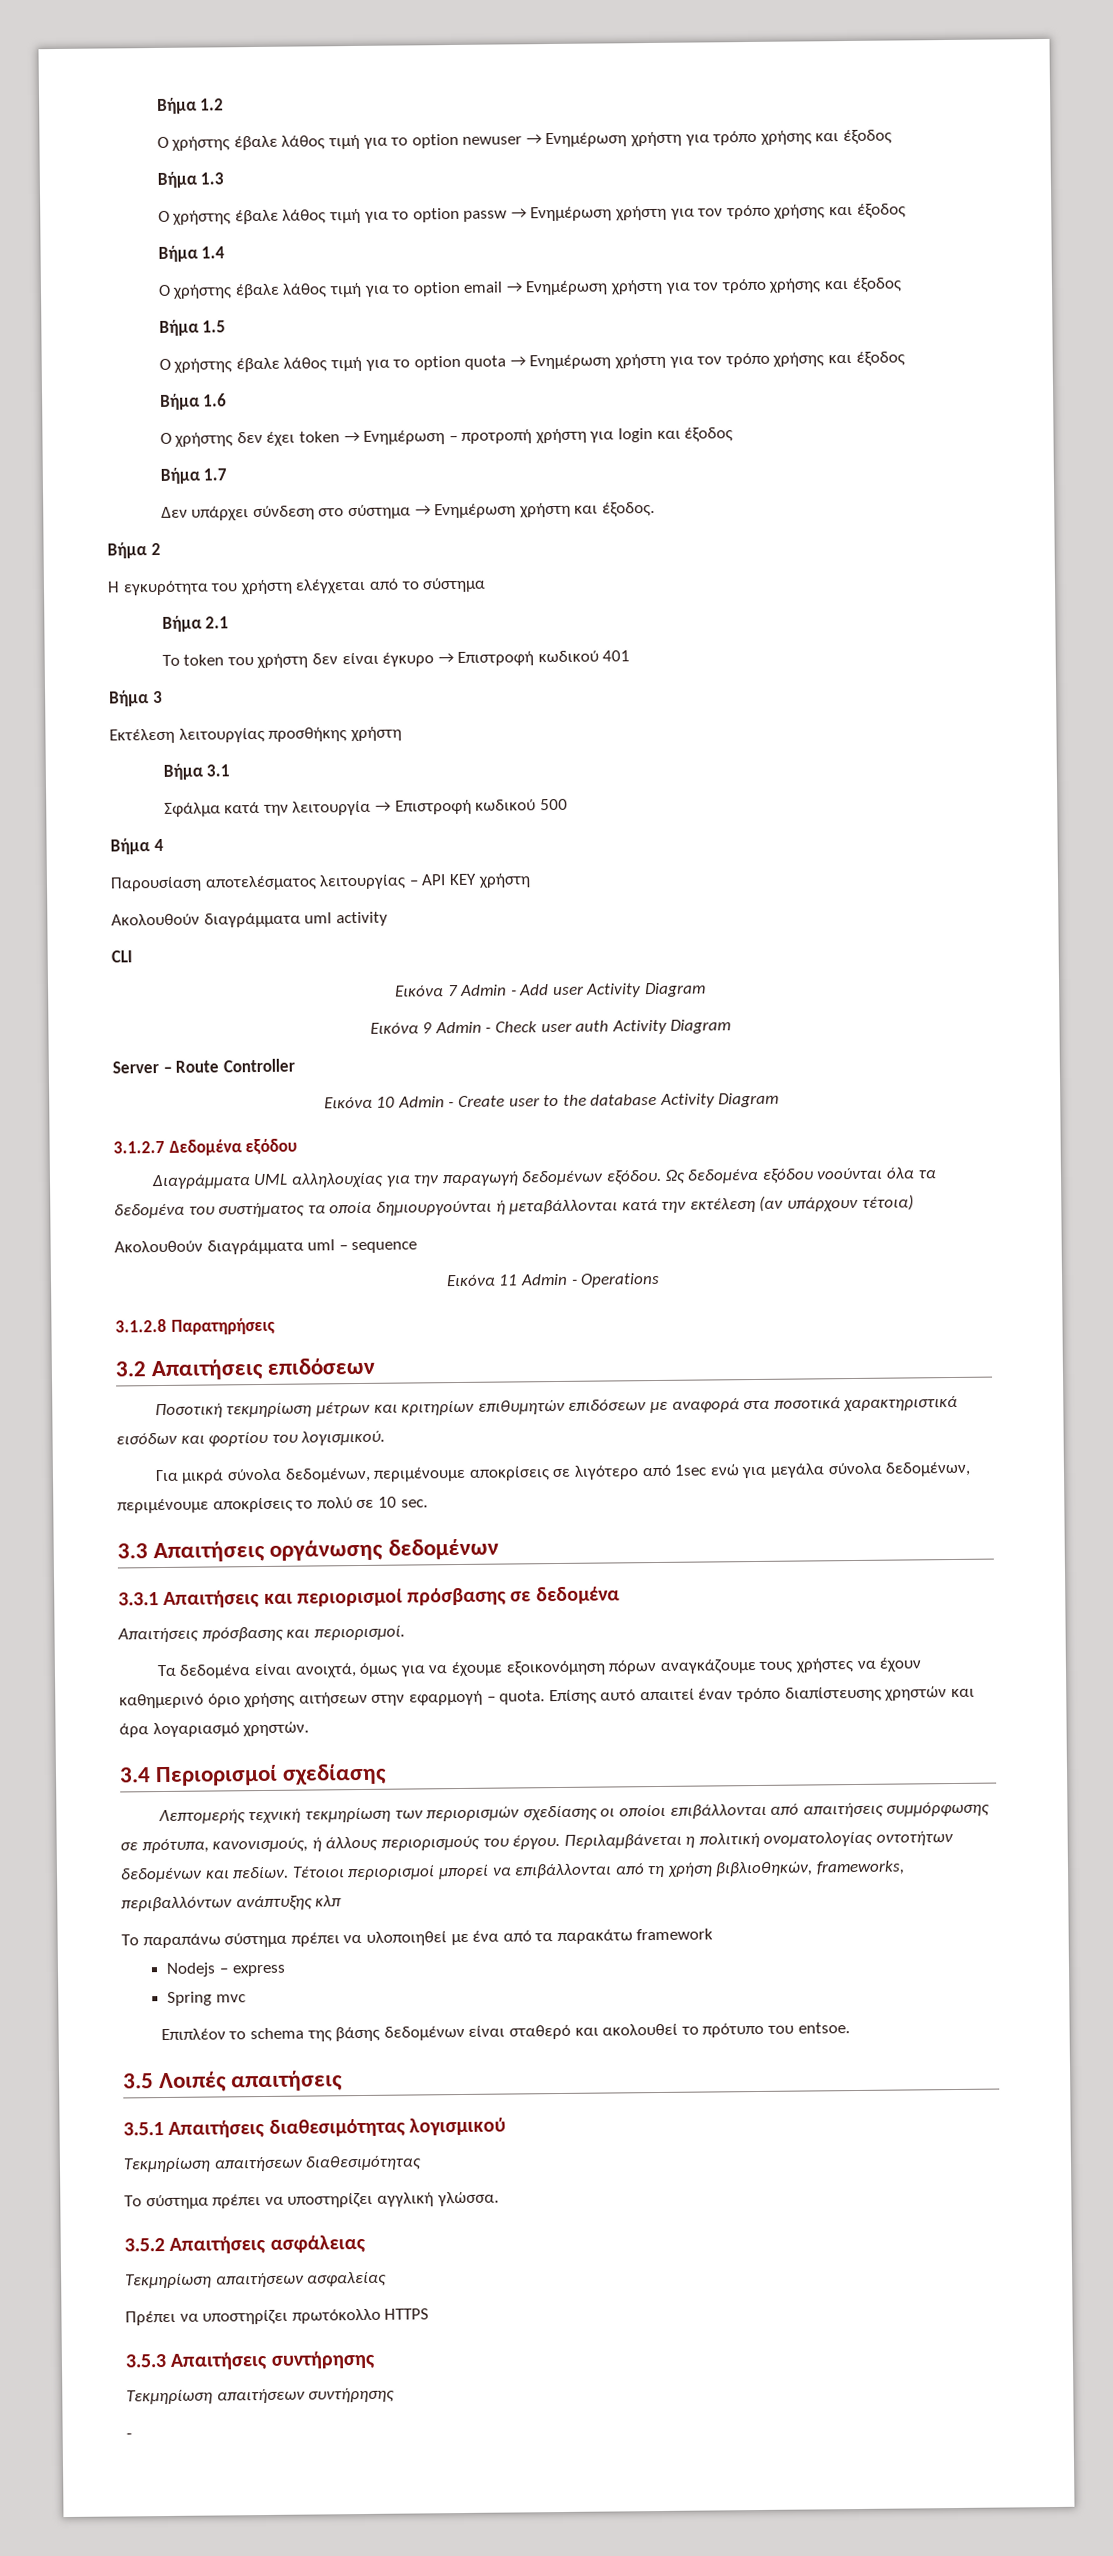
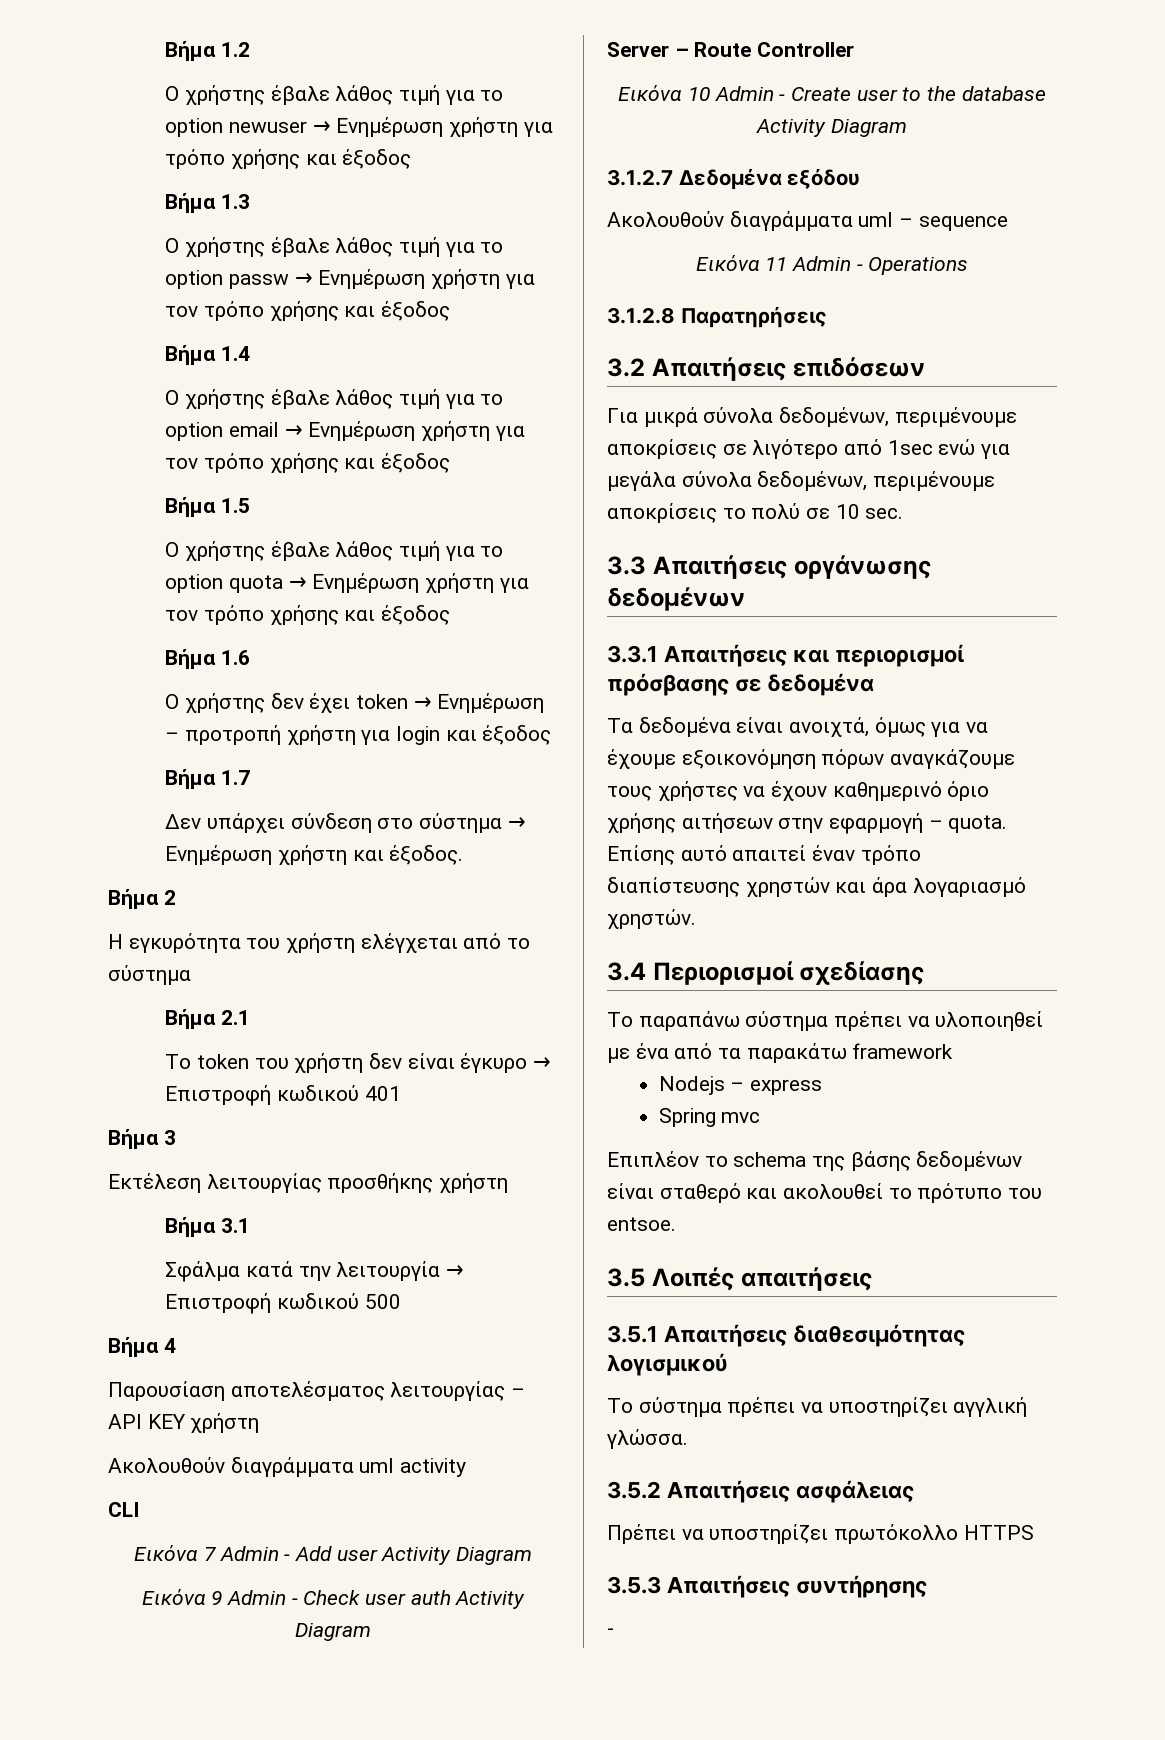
[150,1167,937,1190] [114,1194,914,1219] // Διαγράμματα UML αλληλουχίας για την παραγωγή δεδομένων εξόδου. Ως δεδομένα εξόδου νοούνται όλα τα δεδομένα του συστήματος τα οποία δημιουργούνται ή μεταβάλλονται κατά την εκτέλεση (αν υπάρχουν τέτοια) -> (861, 178) none
[154,1395,959,1419] [116,1430,386,1447] // Ποσοτική τεκμηρίωση μέτρων και κριτηρίων επιθυμητών επιδόσεων με αναφορά στα ποσοτικά χαρακτηριστικά εισόδων και φορτίου του λογισμικού. -> (926, 367) none
[117,1625,405,1643] // Απαιτήσεις πρόσβασης και περιορισμοί. -> (875, 684) none
[157,1801,991,1825] [120,1830,955,1854] [120,1860,906,1883] [121,1895,343,1912] // Λεπτομερής τεχνική τεκμηρίωση των περιορισμών σχεδίασης οι οποίοι επιβάλλονται από απαιτήσεις συμμόρφωσης σε πρότυπα, κανονισμούς, ή άλλους περιορισμούς του έργου. Περιλαμβάνεται η πολιτική ονοματολογίας οντοτήτων δεδομένων και πεδίων. Τέτοιοι περιορισμοί μπορεί να επιβάλλονται από τη χρήση βιβλιοθηκών, frameworks, περιβαλλόντων ανάπτυξης κλπ -> (926, 973) none
[123,2155,423,2173] // Τεκμηρίωση απαιτήσεων διαθεσιμότητας -> (728, 1364) none
[125,2271,388,2289] // Τεκμηρίωση απαιτήσεων ασφαλείας -> (915, 1491) none
[126,2387,396,2405] // Τεκμηρίωση απαιτήσεων συντήρησης -> (928, 1586) none

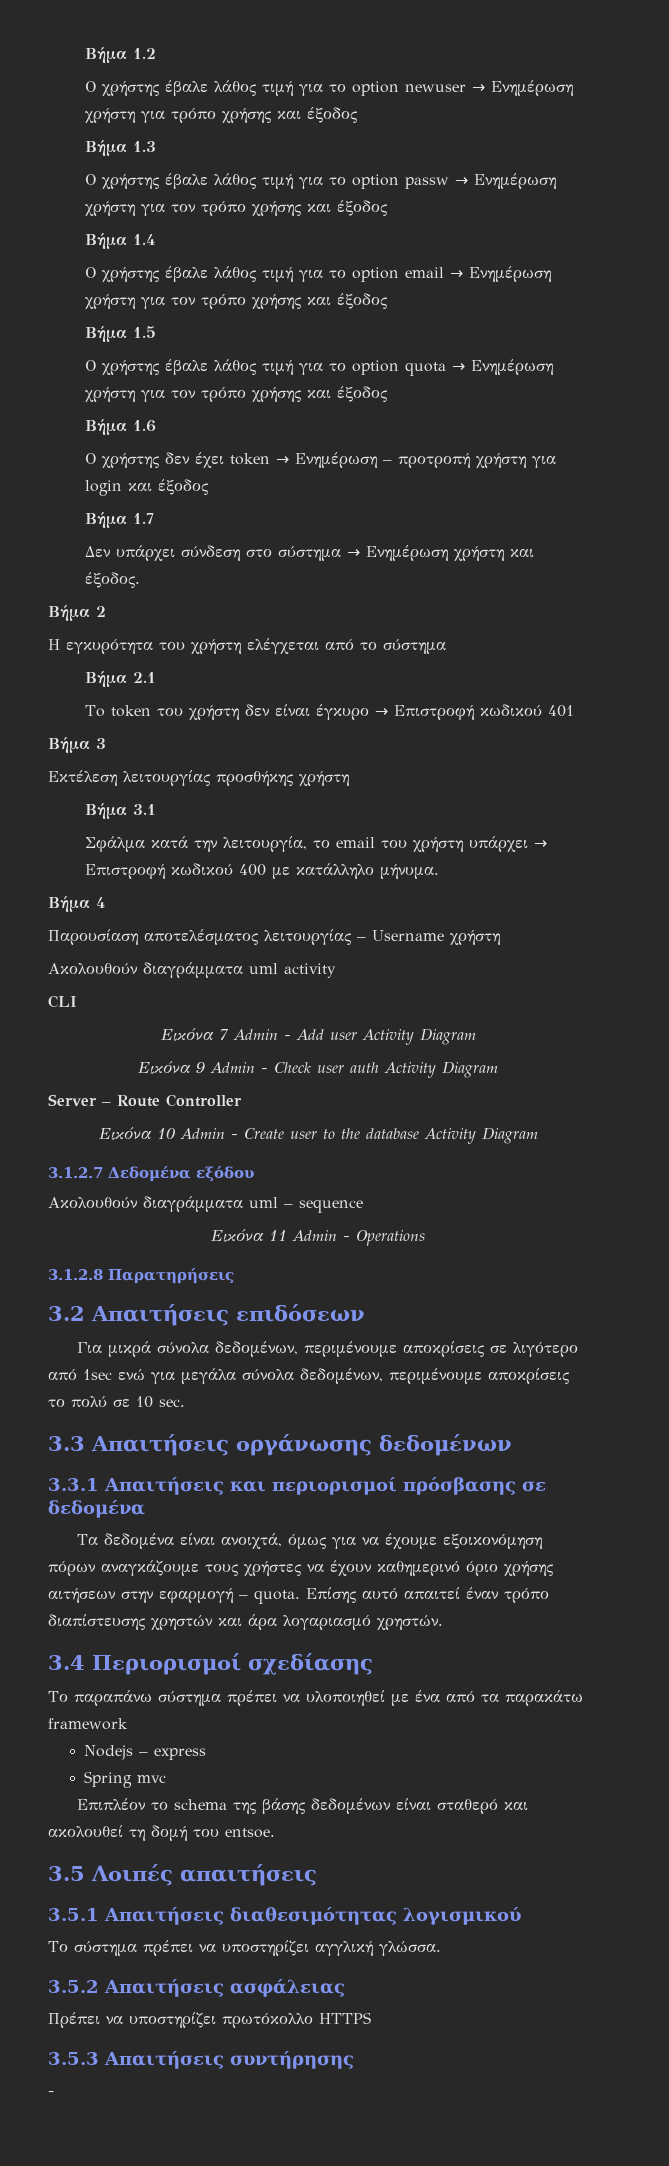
[336,1261,464,1281] [165,1293,401,1314] λειτουργία → Επιστροφή κωδικού 500 -> [222,836,547,852] [84,863,439,879] λειτουργία, το email του χρήστη υπάρχει → Επιστροφή κωδικού 400 με κατάλληλο μήνυμα.
[108,1414,186,1429] API KEY -> [372,930,444,941] Username
[888,1183,1003,1203] το πρότυπο -> [129,1825,187,1841] τη δομή

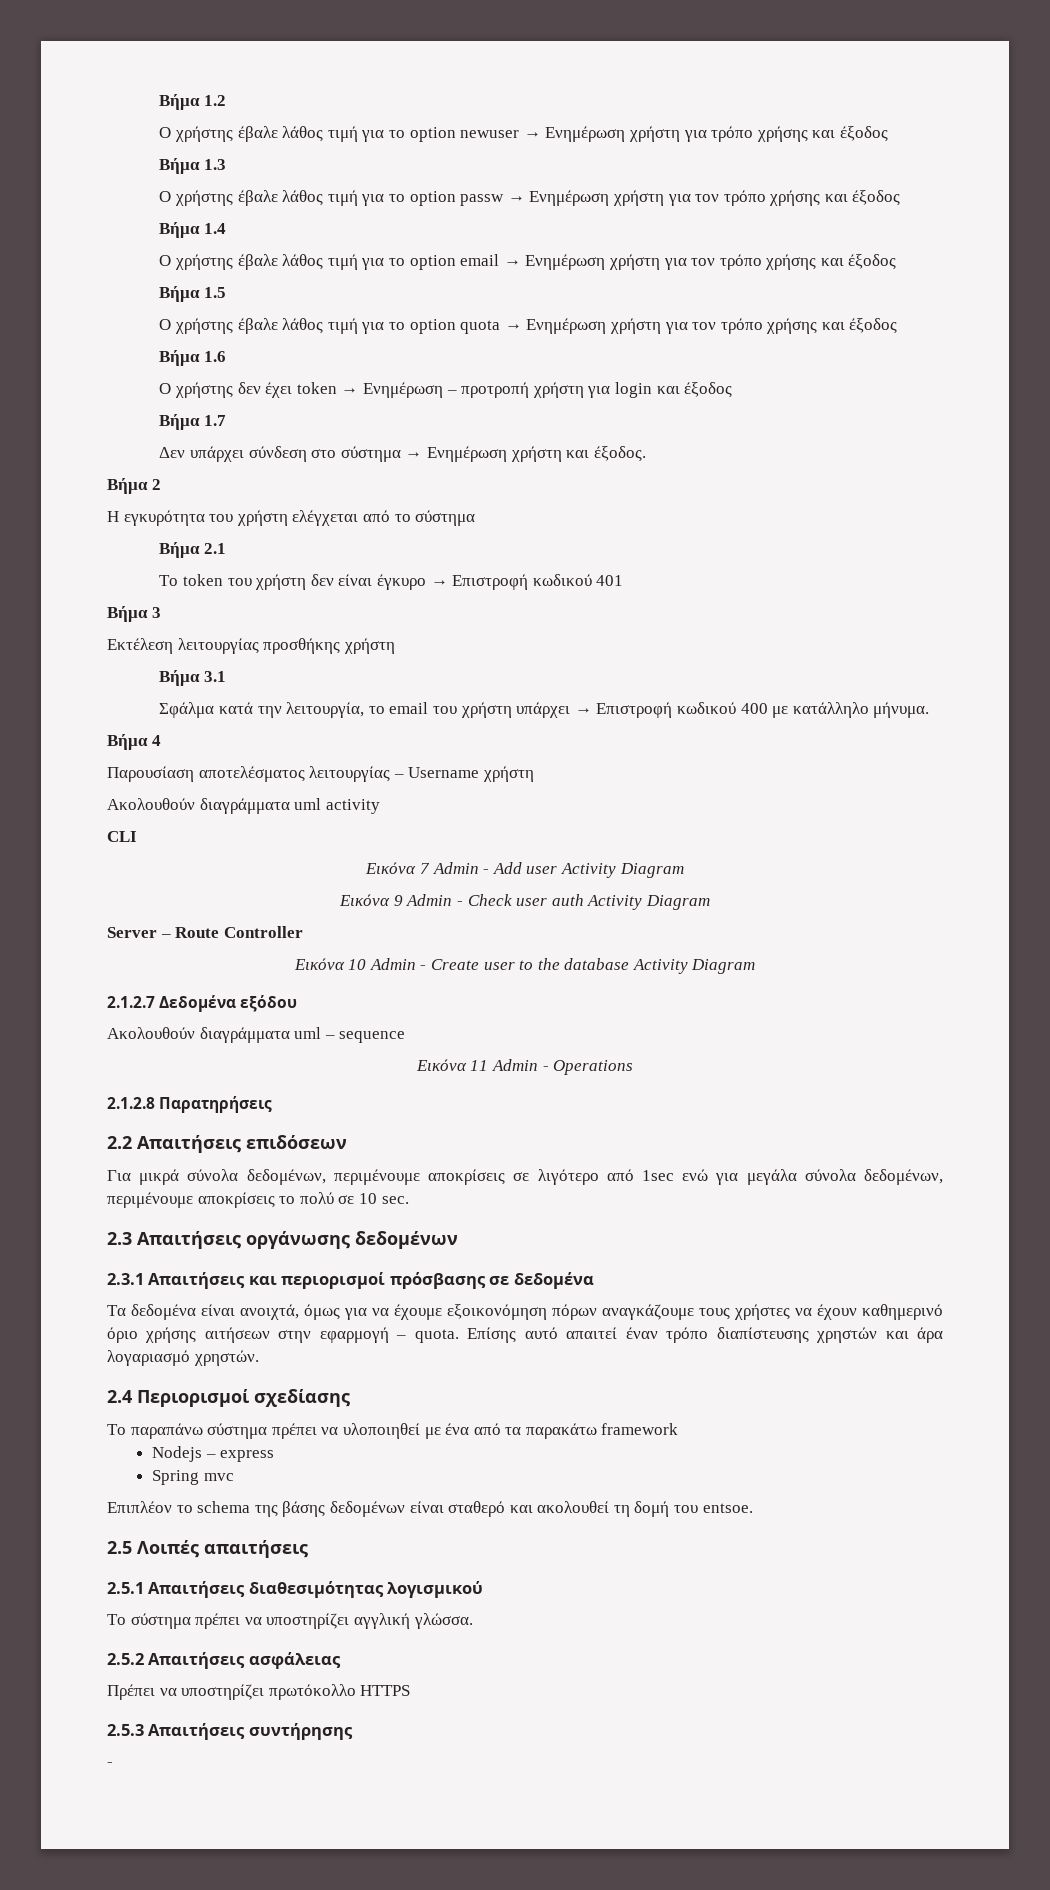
[48,1167,103,1178] 3.1.2.7 -> [107,996,155,1008] 2.1.2.7
[48,1269,103,1280] 3.1.2.8 -> [107,1097,155,1109] 2.1.2.8
[48,1306,85,1321] 3.2 -> [107,1136,132,1149] 2.2
[48,1436,85,1451] 3.3 -> [107,1232,132,1245] 2.3
[48,1478,99,1491] 3.3.1 -> [107,1273,144,1285] 2.3.1
[48,1655,85,1670] 3.4 -> [107,1390,132,1403] 2.4
[48,1866,85,1881] 3.5 -> [107,1541,132,1554] 2.5
[48,1908,99,1921] 3.5.1 -> [107,1582,144,1594] 2.5.1
[48,1980,99,1993] 3.5.2 -> [107,1653,144,1665] 2.5.2
[48,2052,99,2065] 3.5.3 -> [107,1724,144,1736] 2.5.3

